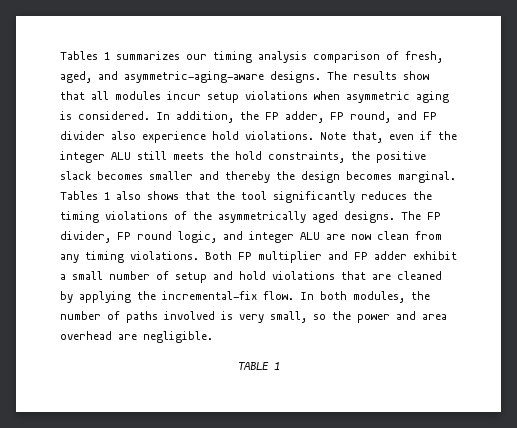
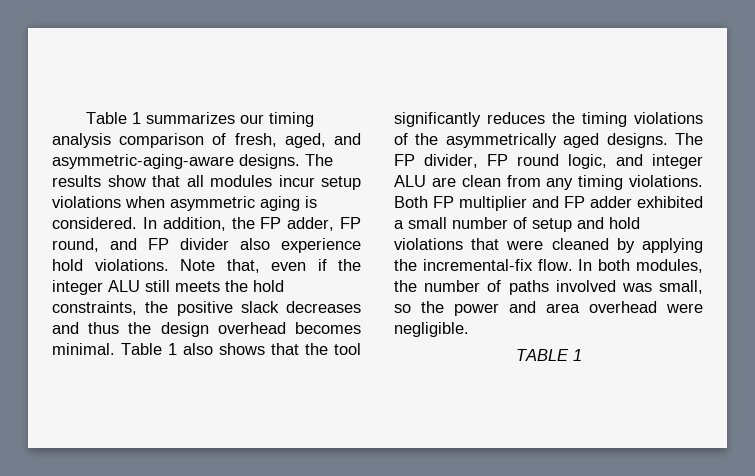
[60,51,98,60] Tables -> [86,112,128,124] Table
[97,171,456,183] [60,191,98,200] becomes smaller and thereby the design becomes marginal. Tables -> [286,301,361,313] [52,322,361,337] [52,343,162,355] decreases and thus the design overhead becomes minimal. Table
[351,234,371,240] now -> (456, 182) none
[413,251,457,260] exhibit -> [637,196,703,208] exhibited
[372,274,391,280] are -> [506,240,544,250] were
[221,311,264,323] is very -> [621,283,652,292] was
[118,334,137,340] are -> [666,303,703,313] were

